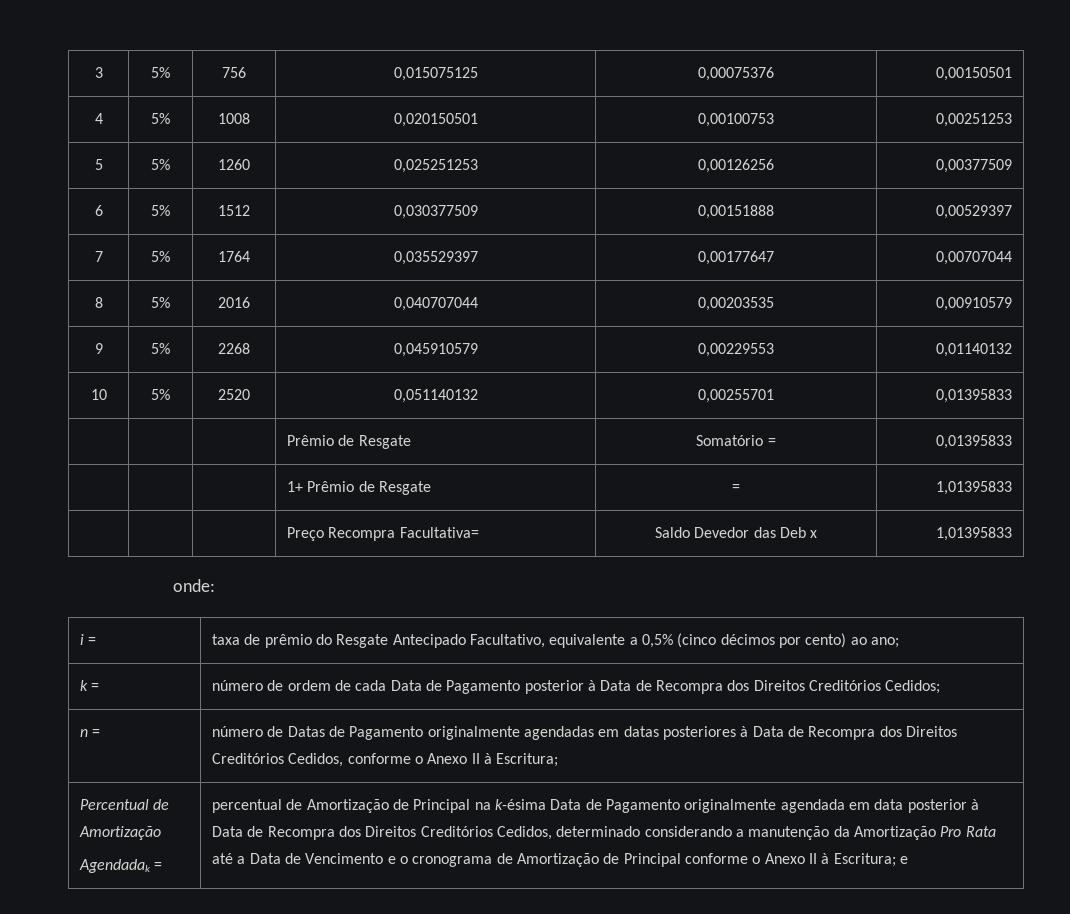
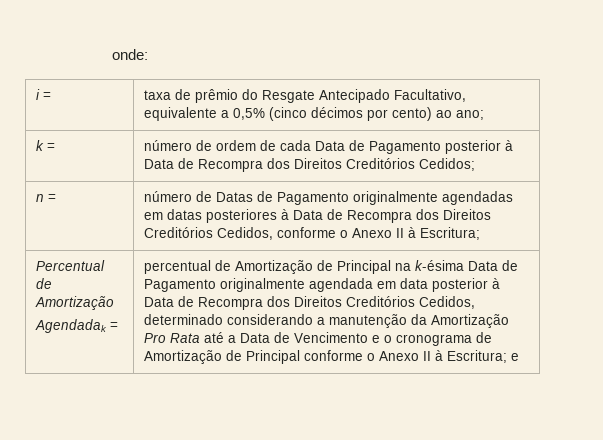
[94,67,103,78] [151,67,170,78] [222,67,246,78] [393,67,478,81] [698,67,774,81] [935,67,1012,81] [94,113,103,124] [151,113,170,124] [218,113,250,124] [393,113,478,127] [698,113,774,127] [935,113,1012,127] [94,159,103,170] [151,159,170,170] [218,159,250,170] [393,159,478,173] [698,159,774,173] [935,159,1012,173] [94,205,103,216] [151,205,170,216] [218,205,250,216] [393,205,478,219] [698,205,774,219] [935,205,1012,219] [94,251,103,262] [151,251,170,262] [218,251,250,262] [393,251,478,265] [698,251,774,265] [935,251,1012,265] [94,297,103,308] [151,297,170,308] [218,297,250,308] [393,297,478,311] [698,297,774,311] [935,297,1012,311] [94,343,103,354] [151,343,170,354] [218,343,250,354] [393,343,478,357] [698,343,774,357] [935,343,1012,357] [90,389,107,400] [151,389,170,400] [218,389,250,400] [393,389,478,403] [698,389,774,403] [935,389,1012,403] [287,435,411,449] [696,435,776,446] [935,435,1012,449] [287,481,432,495] [732,484,740,492] [935,481,1012,495] [287,527,479,541] [654,527,818,538] [935,527,1012,541] 3 | 5% | 756 | 0,015075125 | 0,00075376 | 0,00150501 // 4 | 5% | 1008 | 0,020150501 | 0,00100753 | 0,00251253 // 5 | 5% | 1260 | 0,025251253 | 0,00126256 | 0,00377509 // 6 | 5% | 1512 | 0,030377509 | 0,00151888 | 0,00529397 // 7 | 5% | 1764 | 0,035529397 | 0,00177647 | 0,00707044 // 8 | 5% | 2016 | 0,040707044 | 0,00203535 | 0,00910579 // 9 | 5% | 2268 | 0,045910579 | 0,00229553 | 0,01140132 // 10 | 5% | 2520 | 0,051140132 | 0,00255701 | 0,01395833 // | | | Prêmio de Resgate | Somatório = | 0,01395833 // | | | 1+ Prêmio de Resgate | = | 1,01395833 // | | | Preço Recompra Facultativa= | Saldo Devedor das Deb x | 1,01395833 // -> (112, 54) none

